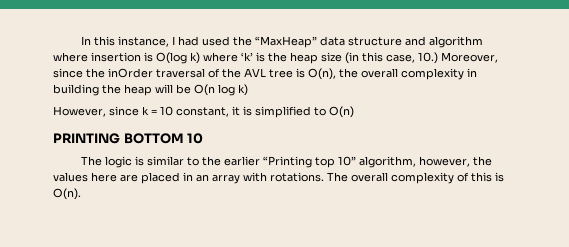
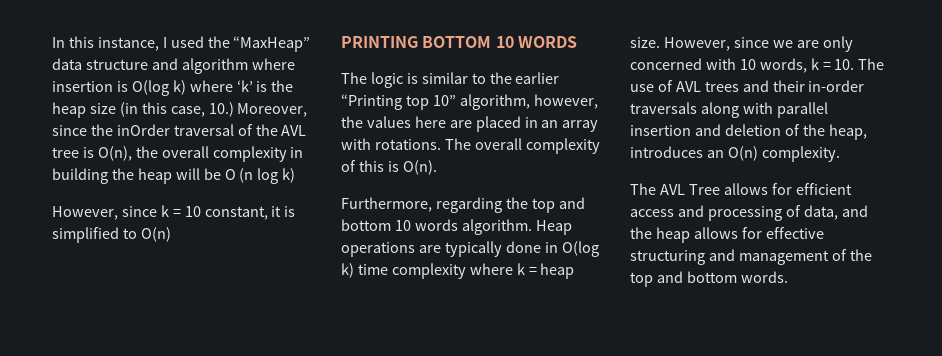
[178,36,200,46] had -> (167, 42) none
[194,84,215,96] O(n -> [224,168,254,183] O (n
(204, 138) none -> [517,36,577,48] WORDS
(81, 194) none -> [341,197,585,213] [341,219,572,235] [341,241,599,257] [341,263,575,279] [630,36,853,52] [630,58,885,73] [630,80,865,92] [630,102,828,118] [630,124,867,140] [630,146,840,162] [630,183,852,195] [630,205,868,221] [630,227,824,243] [630,249,872,265] [630,271,788,287] // Furthermore, regarding the top and bottom 10 words algorithm. Heap operations are typically done in O(log k) time complexity where k = heap size. However, since we are only concerned with 10 words, k = 10. The use of AVL trees and their in-order traversals along with parallel insertion and deletion of the heap, introduces an O(n) complexity. // The AVL Tree allows for efficient access and processing of data, and the heap allows for effective structuring and management of the top and bottom words.

